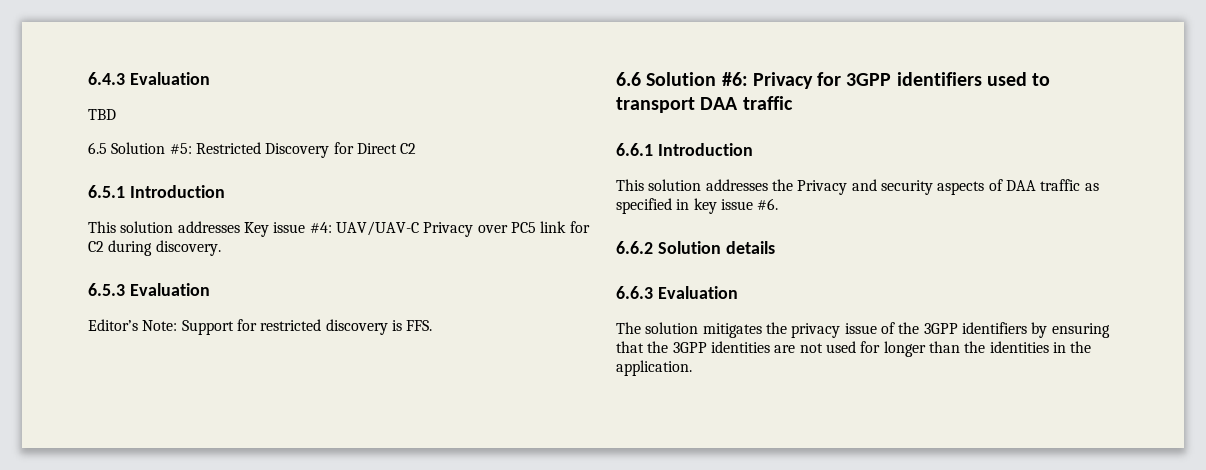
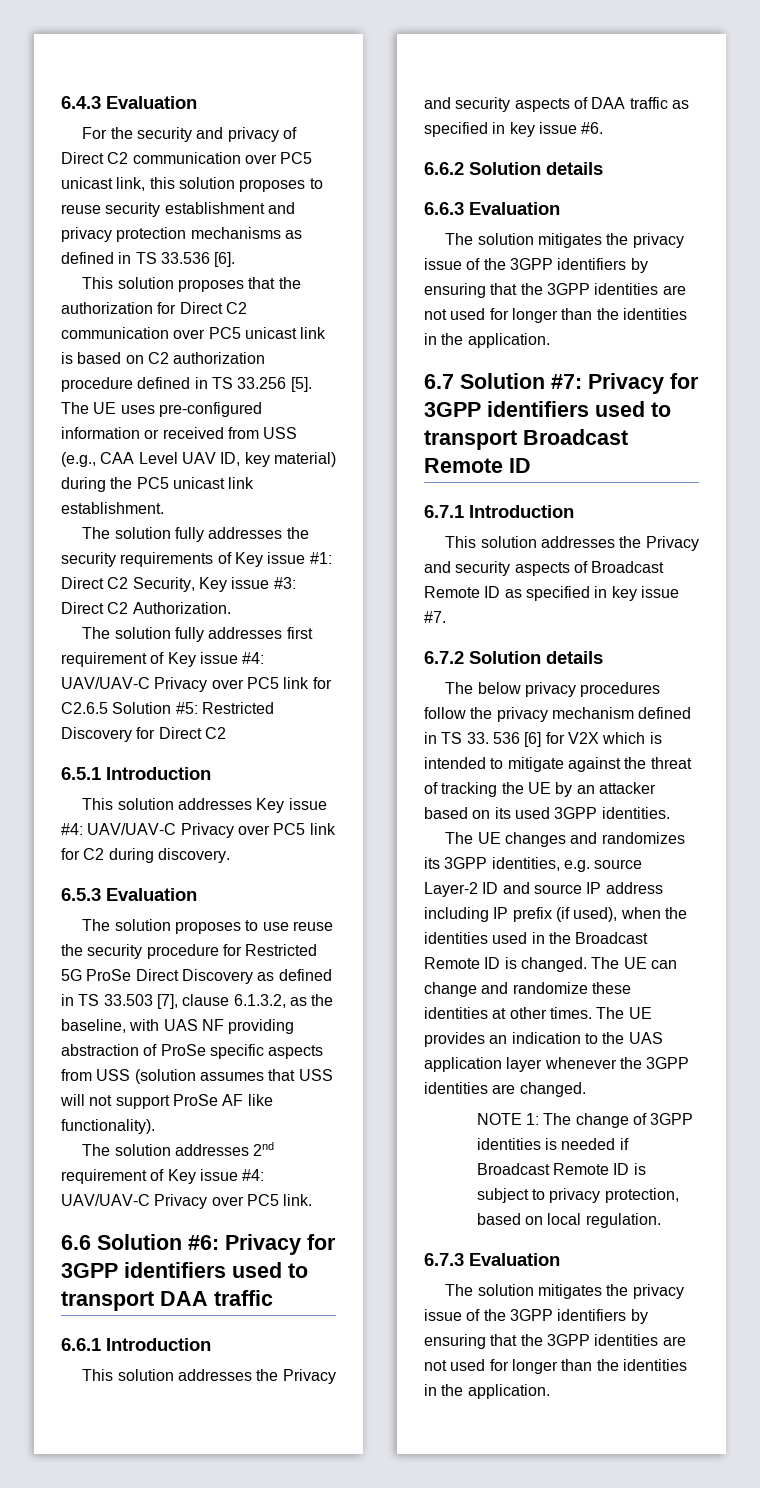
[88,109,116,120] [88,142,107,154] TBD // 6.5 -> [82,127,297,142] [61,152,313,164] [61,177,323,192] [61,202,295,217] [61,227,302,242] [61,252,236,267] [82,277,301,292] [61,302,247,314] [61,327,327,339] [61,352,266,364] [61,377,312,392] [61,402,262,417] [61,427,298,439] [61,452,336,467] [61,477,255,492] [61,502,164,514] [82,527,309,542] [61,552,332,567] [61,577,296,592] [61,602,231,614] [82,627,313,642] [61,652,265,667] [61,677,332,692] [61,702,108,714] For the security and privacy of Direct C2 communication over PC5 unicast link, this solution proposes to reuse security establishment and privacy protection mechanisms as defined in TS 33.536 [6]. // This solution proposes that the authorization for Direct C2 communication over PC5 unicast link is based on C2 authorization procedure defined in TS 33.256 [5]. The UE uses pre-configured information or received from USS (e.g., CAA Level UAV ID, key material) during the PC5 unicast link establishment. // The solution fully addresses the security requirements of Key issue #1: Direct C2 Security, Key issue #3: Direct C2 Authorization. // The solution fully addresses first requirement of Key issue #4: UAV/UAV-C Privacy over PC5 link for C2.6.5
[88,319,433,335] Editor’s Note: Support for restricted discovery is FFS. -> [82,919,333,934] [61,944,318,959] [61,969,332,984] [61,994,334,1009] [61,1019,295,1034] [61,1044,324,1059] [61,1069,333,1084] [60,1094,273,1109] [61,1119,155,1134] [82,1142,275,1156] [61,1169,265,1184] [61,1194,313,1209] The solution proposes to use reuse the security procedure for Restricted 5G ProSe Direct Discovery as defined in TS 33.503 [7], clause 6.1.3.2, as the baseline, with UAS NF providing abstraction of ProSe specific aspects from USS (solution assumes that USS will not support ProSe AF like functionality). // The solution addresses 2nd requirement of Key issue #4: UAV/UAV-C Privacy over PC5 link.
(692, 368) none -> [424,373,699,394] [424,401,671,417] [424,429,628,450] [424,458,531,473] [424,505,574,518] [445,536,699,551] [424,561,665,576] [424,586,679,601] [424,611,446,623] [424,651,603,664] [445,682,661,697] [424,707,692,722] [424,732,662,747] [424,757,692,772] [424,782,656,797] [424,807,670,819] [445,832,685,847] [424,857,643,872] [424,882,663,897] [424,907,687,922] [424,932,649,944] [424,957,677,972] [424,982,631,997] [424,1007,652,1019] [424,1032,663,1047] [424,1057,690,1072] [424,1082,586,1097] [476,1113,694,1128] [476,1138,629,1150] [476,1163,646,1175] [476,1188,679,1203] [476,1213,661,1228] [424,1253,560,1266] [445,1284,684,1299] [424,1309,648,1324] [424,1334,686,1349] [424,1359,687,1374] [424,1384,550,1399] // 6.7 Solution #7: Privacy for 3GPP identifiers used to transport Broadcast Remote ID // 6.7.1 Introduction // This solution addresses the Privacy and security aspects of Broadcast Remote ID as specified in key issue #7. // 6.7.2 Solution details // The below privacy procedures follow the privacy mechanism defined in TS 33. 536 [6] for V2X which is intended to mitigate against the threat of tracking the UE by an attacker based on its used 3GPP identities. // The UE changes and randomizes its 3GPP identities, e.g. source Layer-2 ID and source IP address including IP prefix (if used), when the identities used in the Broadcast Remote ID is changed. The UE can change and randomize these identities at other times. The UE provides an indication to the UAS application layer whenever the 3GPP identities are changed. // NOTE 1: The change of 3GPP identities is needed if Broadcast Remote ID is subject to privacy protection, based on local regulation. // 6.7.3 Evaluation // The solution mitigates the privacy issue of the 3GPP identifiers by ensuring that the 3GPP identities are not used for longer than the identities in the application.

